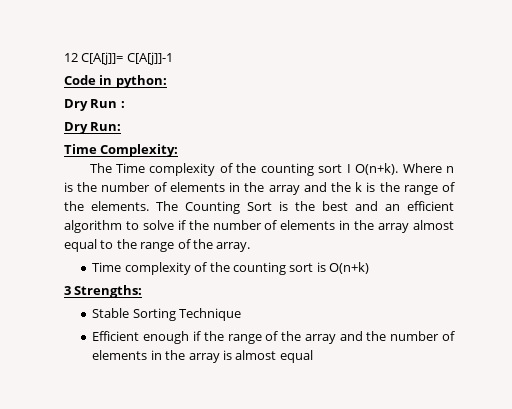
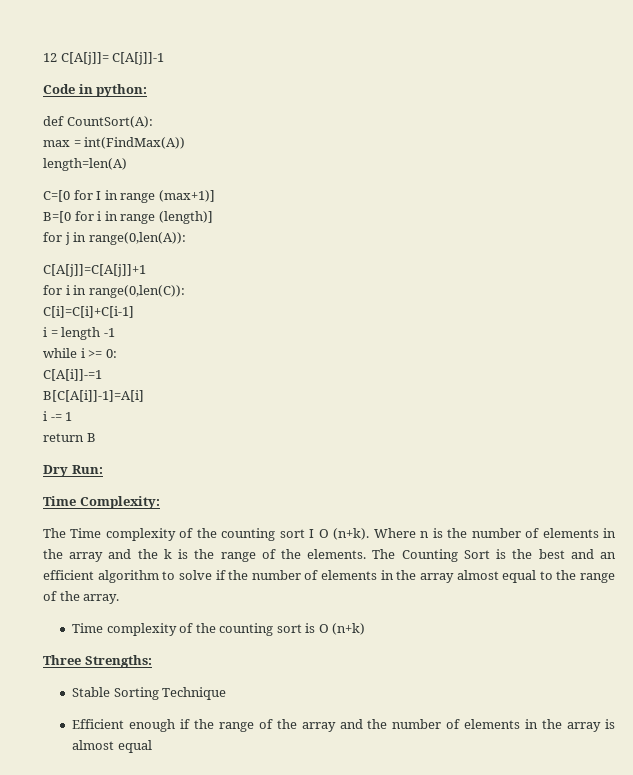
[64,99,125,111] Dry Run : -> [43,116,153,128] [43,137,186,149] [43,158,127,171] [43,190,215,203] [43,211,213,224] [43,232,186,245] [43,264,146,277] [43,285,185,298] [43,306,134,318] [43,327,115,340] [43,348,117,358] [43,369,102,381] [43,390,144,402] [43,411,73,421] [43,433,96,442] def CountSort(A): // max = int(FindMax(A)) // length=len(A) // C=[0 for I in range (max+1)] // B=[0 for i in range (length)] // for j in range(0,len(A)): // C[A[j]]=C[A[j]]+1 // for i in range(0,len(C)): // C[i]=C[i]+C[i-1] // i = length -1 // while i >= 0: // C[A[i]]-=1 // B[C[A[i]]-1]=A[i] // i -= 1 // return B
[355,163,399,175] O(n+k). -> [318,528,370,540] O (n+k).
[329,262,370,274] [64,286,71,295] O(n+k) // 3 -> [318,623,366,635] [43,655,81,665] O (n+k) // Three

